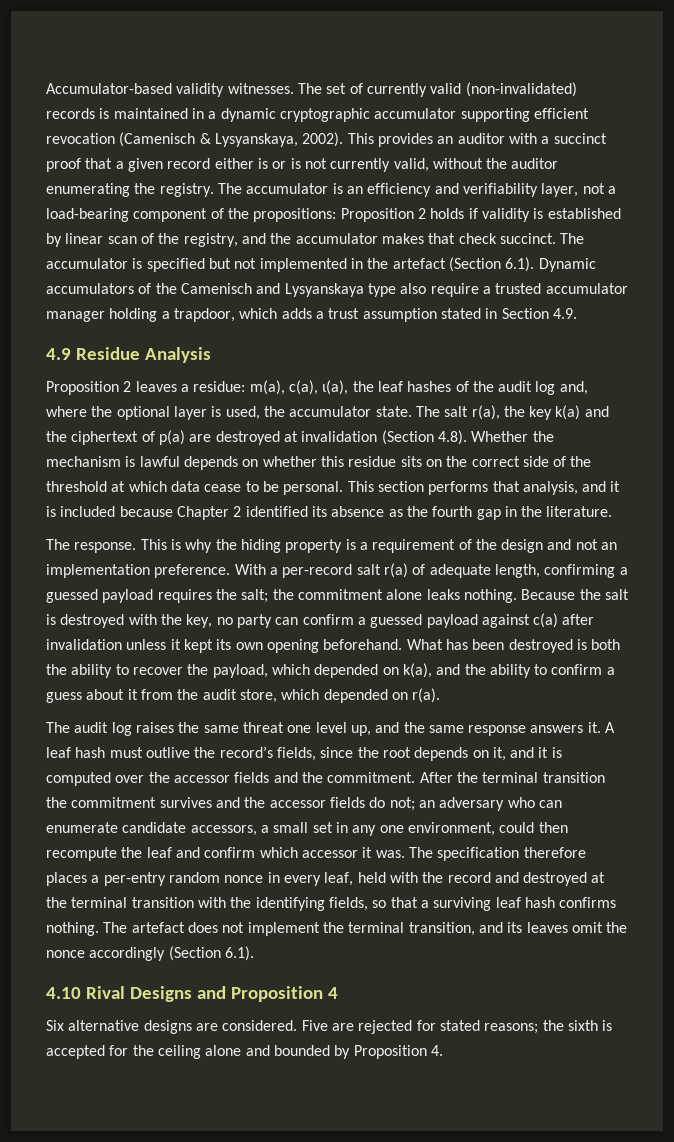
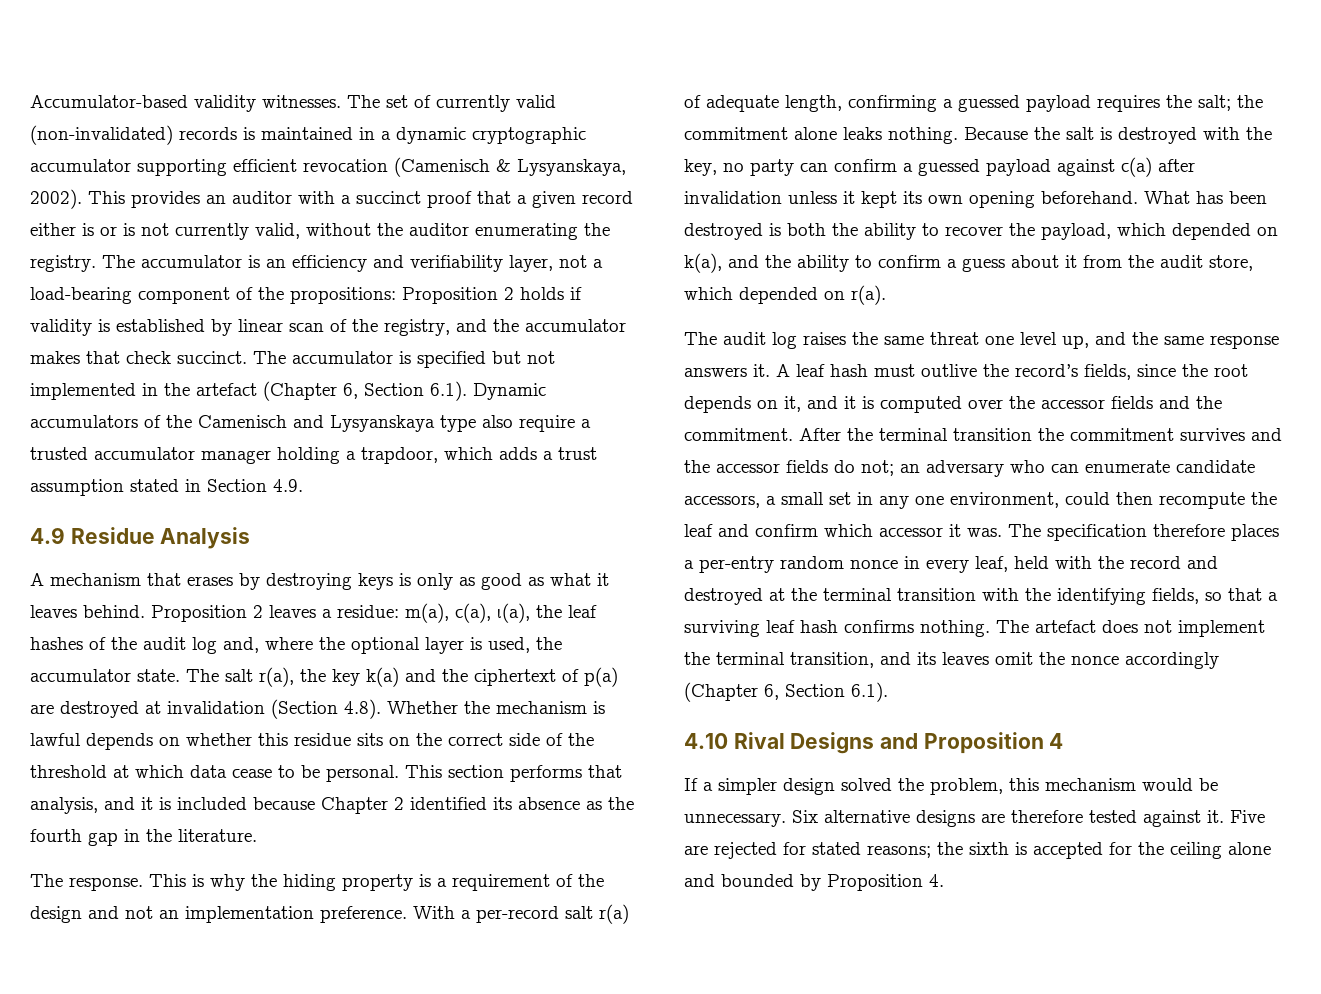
[448,257,501,272] (Section -> [263,381,424,401] (Chapter 6, Section
(211, 355) none -> [30,573,609,590] [30,605,145,618] A mechanism that erases by destroying keys is only as good as what it leaves behind.
[168,946,221,961] (Section -> [684,682,845,702] (Chapter 6, Section
[46,1020,298,1034] Six alternative designs are considered. -> [684,778,1218,795] [684,810,1224,827] If a simpler design solved the problem, this mechanism would be unnecessary. Six alternative designs are therefore tested against it.

